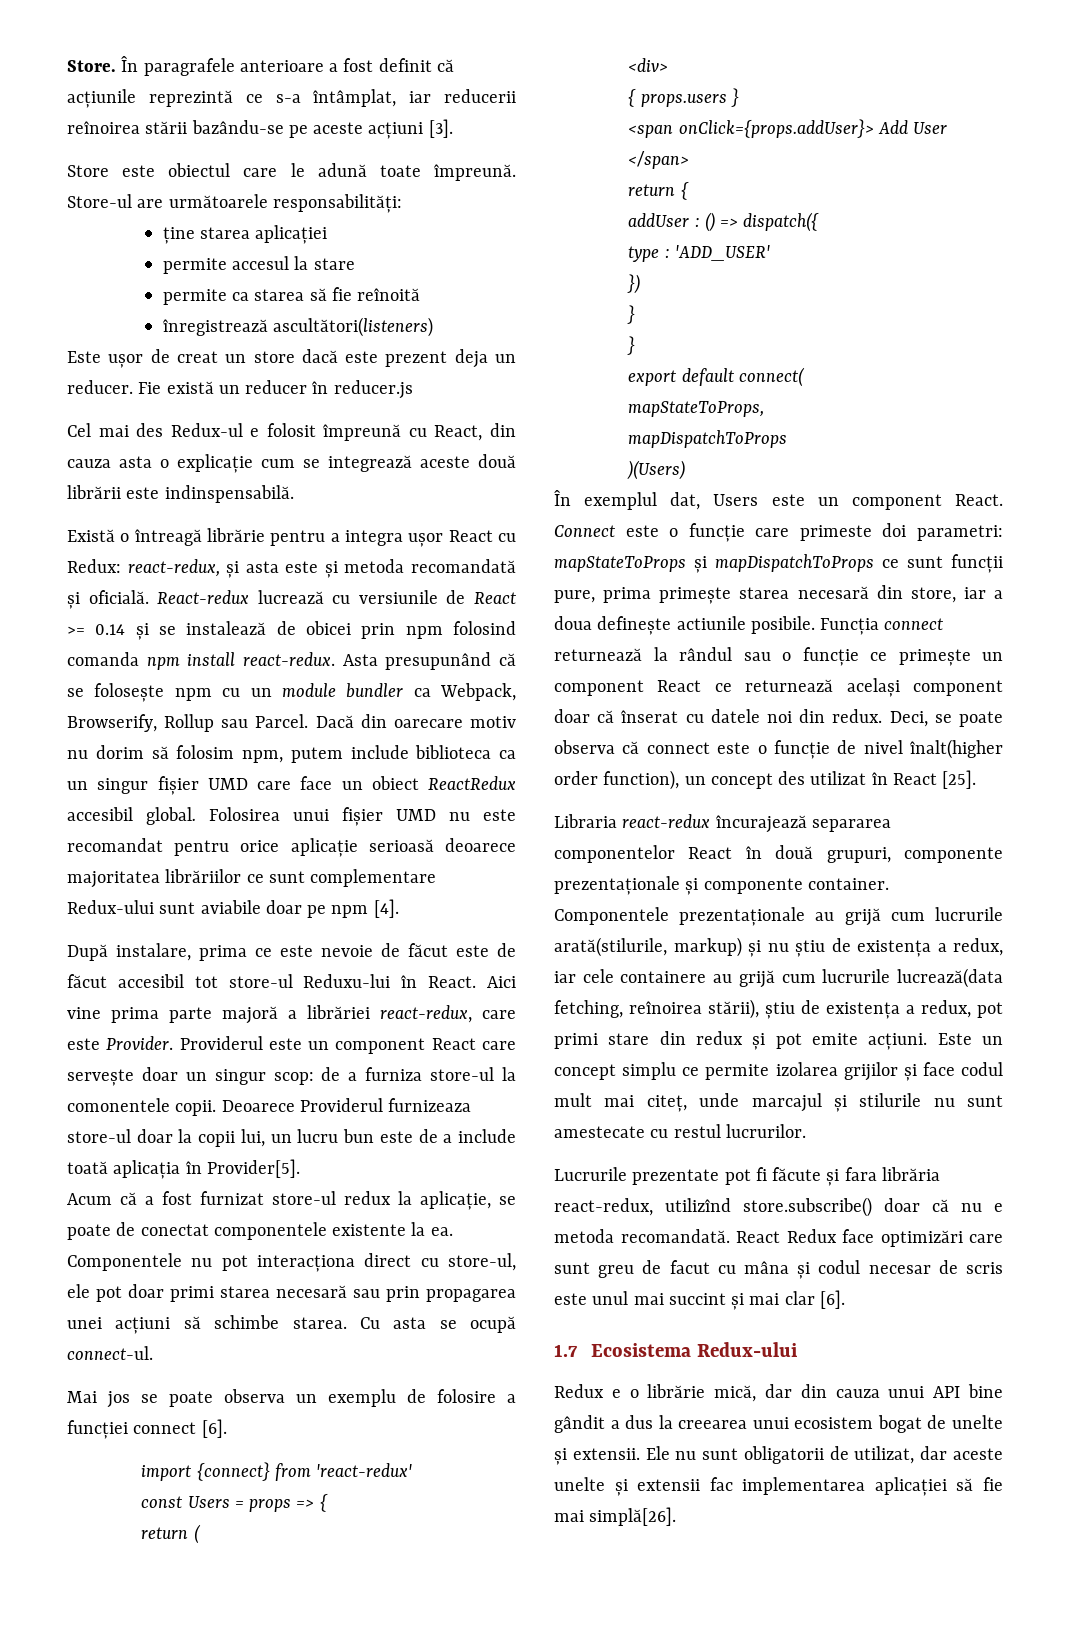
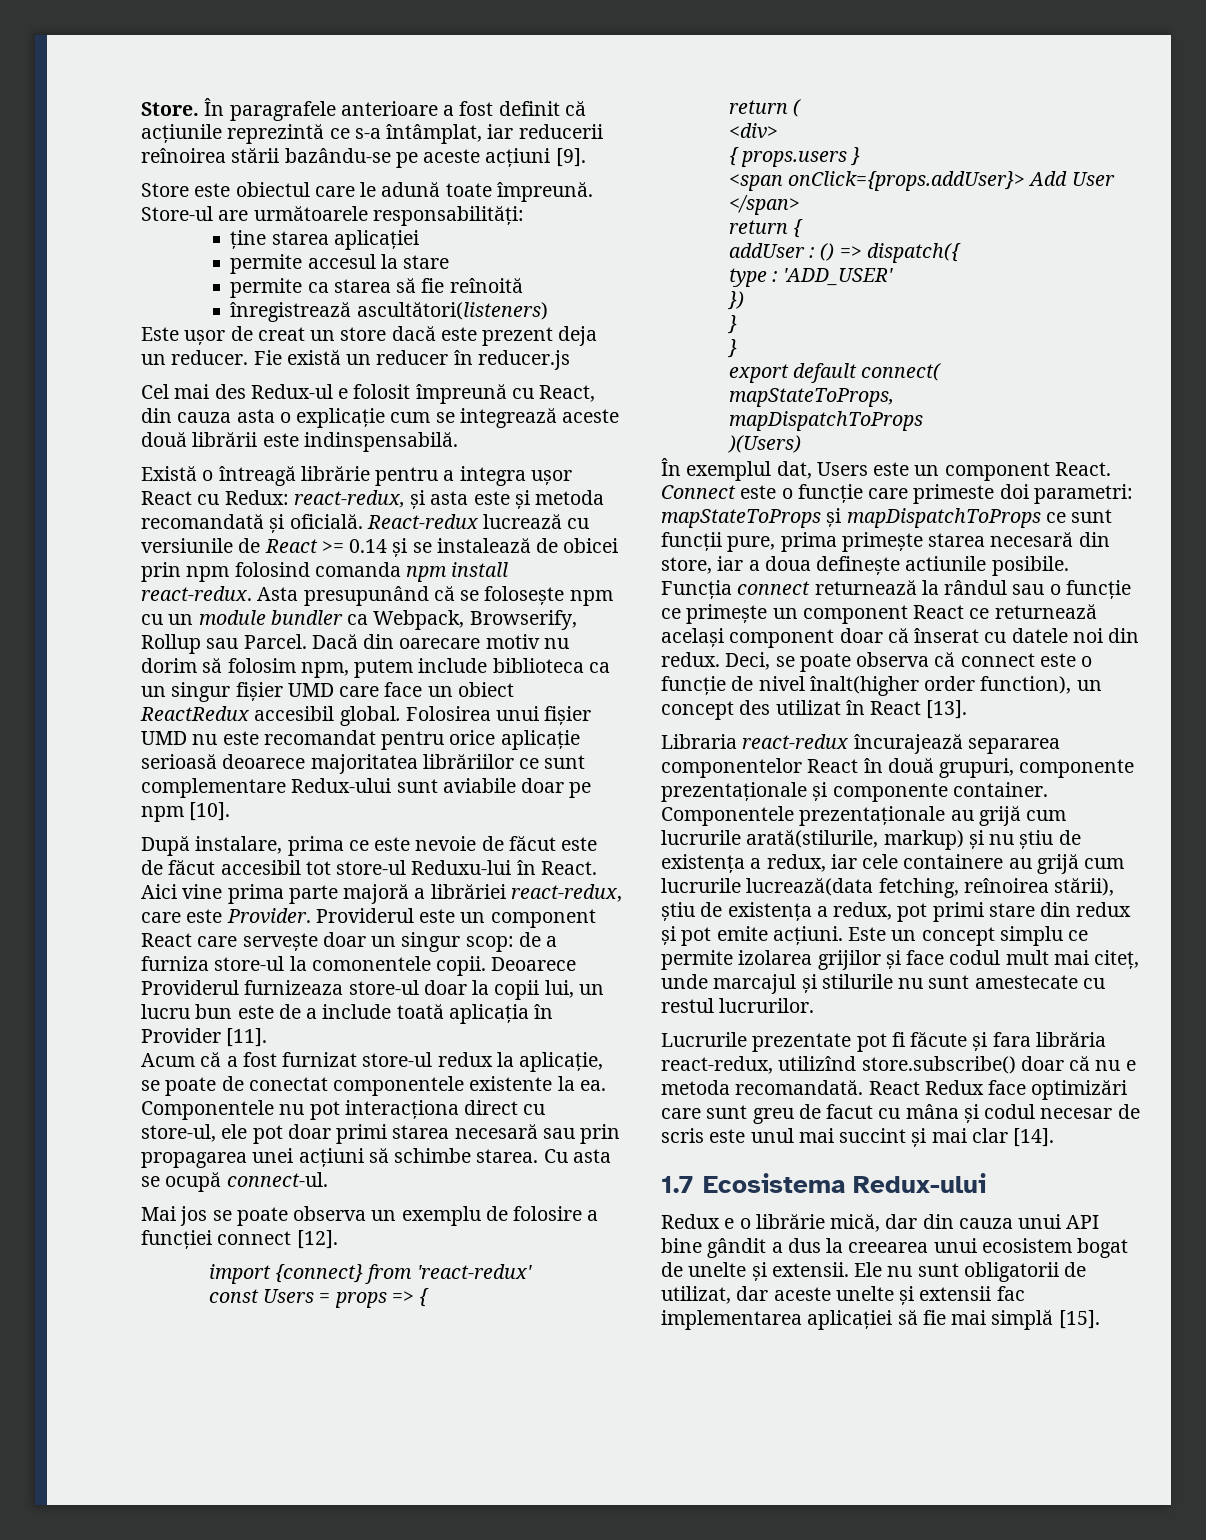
[428,119,453,138] [3]. -> [555,148,586,167] [9].
[373,899,399,918] [4]. -> [189,802,231,821] [10].
[206,1159,300,1178] Provider[5]. -> [141,1028,268,1047] Provider [11].
[201,1419,227,1438] [6]. -> [296,1230,338,1249] [12].
[942,770,977,789] [25]. -> [926,700,968,719] [13].
[819,1290,845,1309] [6]. -> [1013,1128,1055,1147] [14].
[589,1507,677,1526] simplă[26]. -> [991,1310,1100,1330] simplă [15].

